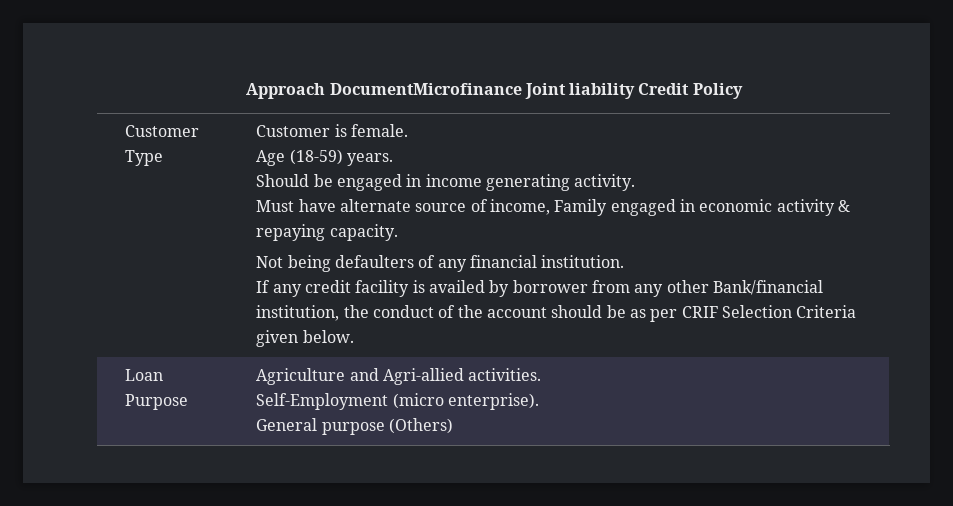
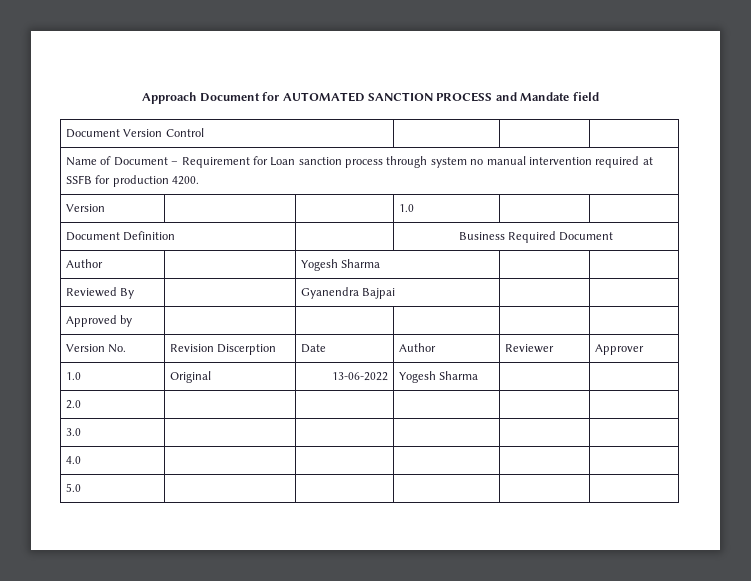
[329,83,743,99] [125,125,200,137] [125,150,164,166] [256,124,409,137] [256,149,394,166] [256,174,636,191] [256,199,851,216] [256,224,398,241] [256,255,625,272] [256,280,824,297] [256,305,857,322] [256,330,354,347] [125,369,164,381] [125,394,189,410] [256,368,542,385] [256,393,540,410] [256,418,454,435] DocumentMicrofinance Joint liability Credit Policy // Customer Type | Customer is female. // Age (18-59) years. // Should be engaged in income generating activity. // Must have alternate source of income, Family engaged in economic activity & repaying capacity. // Not being defaulters of any financial institution. // If any credit facility is availed by borrower from any other Bank/financial institution, the conduct of the account should be as per CRIF Selection Criteria given below. // Loan Purpose | Agriculture and Agri-allied activities. // Self-Employment (micro enterprise). // General purpose (Others) -> [199,92,599,102] [66,128,204,138] [66,156,653,168] [66,175,200,187] [66,204,106,212] [399,204,415,212] [66,231,176,241] [458,231,614,243] [66,259,104,268] [301,259,381,271] [66,287,135,299] [301,287,396,299] [66,315,133,327] [66,344,127,353] [170,344,277,355] [301,344,327,353] [399,343,437,352] [505,344,555,353] [595,344,645,355] [66,372,82,380] [170,371,212,383] [331,372,388,381] [399,371,479,383] [66,400,82,409] [66,428,82,436] [66,456,82,464] [66,483,82,492] Document for AUTOMATED SANCTION PROCESS and Mandate field // Document Version Control | | | // Name of Document – Requirement for Loan sanction process through system no manual intervention required at SSFB for production 4200. // Version | | | 1.0 | | // Document Definition | | Business Required Document // Author | | Yogesh Sharma | | // Reviewed By | | Gyanendra Bajpai | | // Approved by | | | | | // Version No. | Revision Discerption | Date | Author | Reviewer | Approver // 1.0 | Original | 13-06-2022 | Yogesh Sharma | | // 2.0 | | | | | // 3.0 | | | | | // 4.0 | | | | | // 5.0 | | | | |

